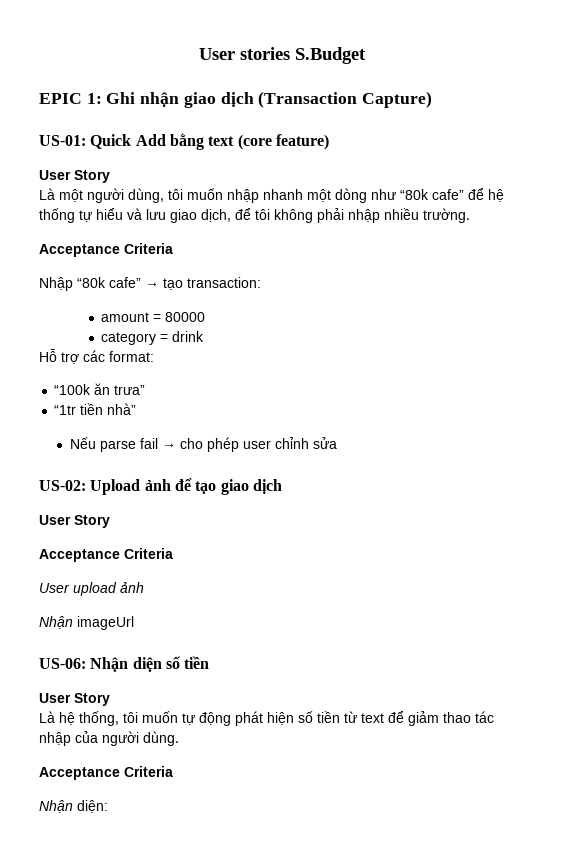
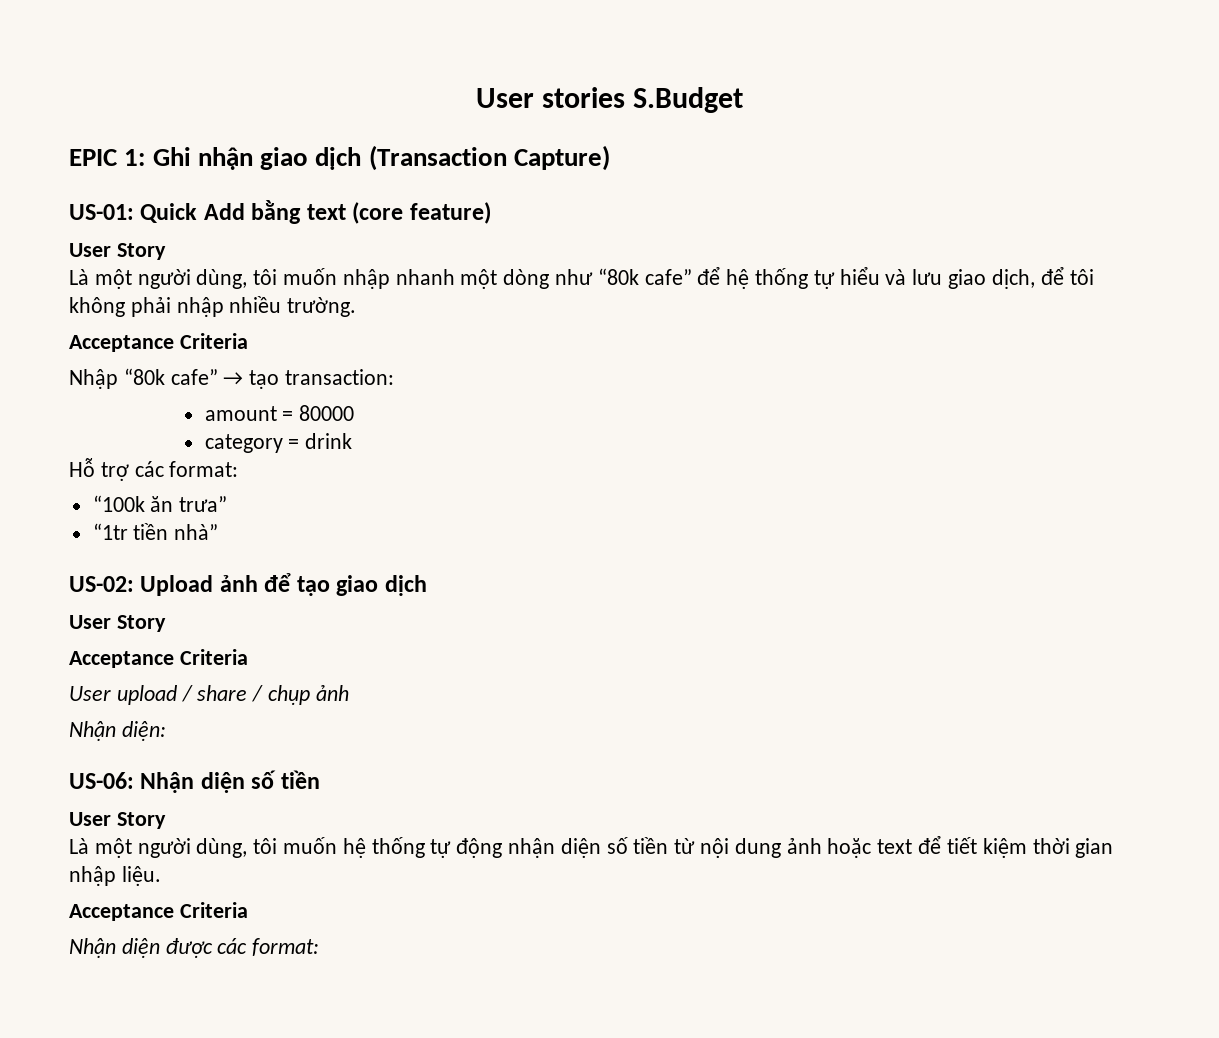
[70,437,338,452] // Nếu parse fail → cho phép user chỉnh sửa -> (219, 532) none
(117, 589) none -> [181,685,311,705] / share / chụp
[77,616,134,630] imageUrl -> [121,721,166,741] diện:
[59,711,494,726] [39,731,179,746] hệ thống, tôi muốn tự động phát hiện số tiền từ text để giảm thao tác nhập của người dùng. -> [94,836,1114,858] [69,866,161,886] một người dùng, tôi muốn hệ thống tự động nhận diện số tiền từ nội dung ảnh hoặc text để tiết kiệm thời gian nhập liệu.
[77,800,108,813] diện: -> [121,938,320,958] diện được các format:

